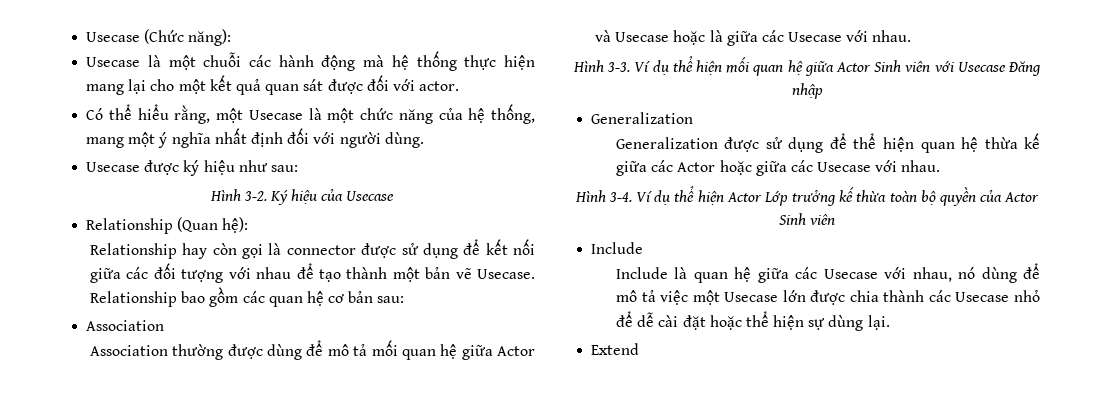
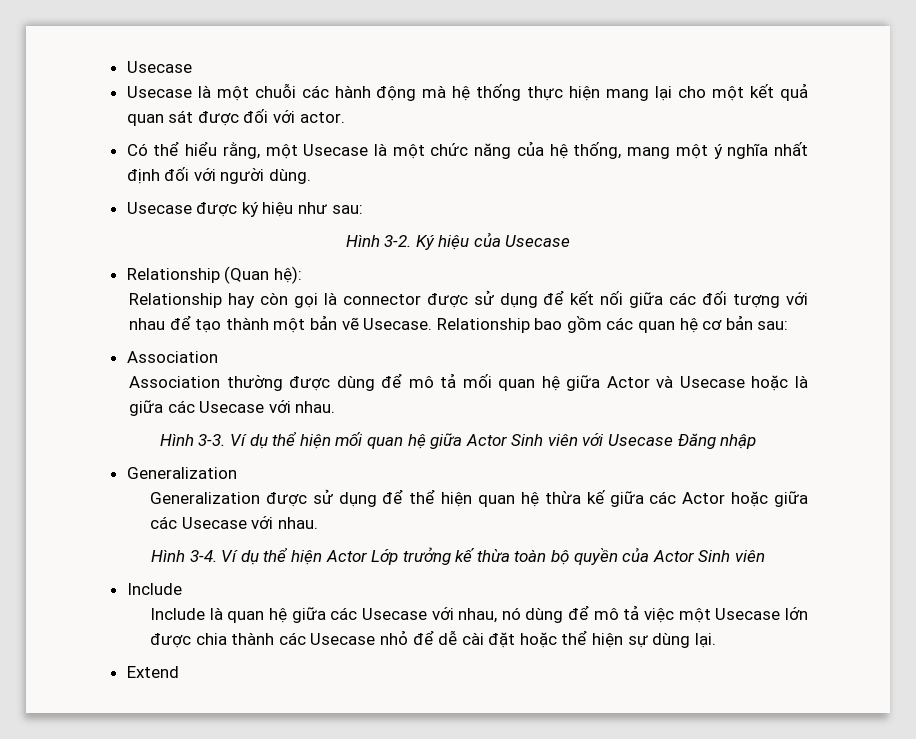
[86,29,232,46] Usecase (Chức năng): -> [126,61,192,73] Usecase

